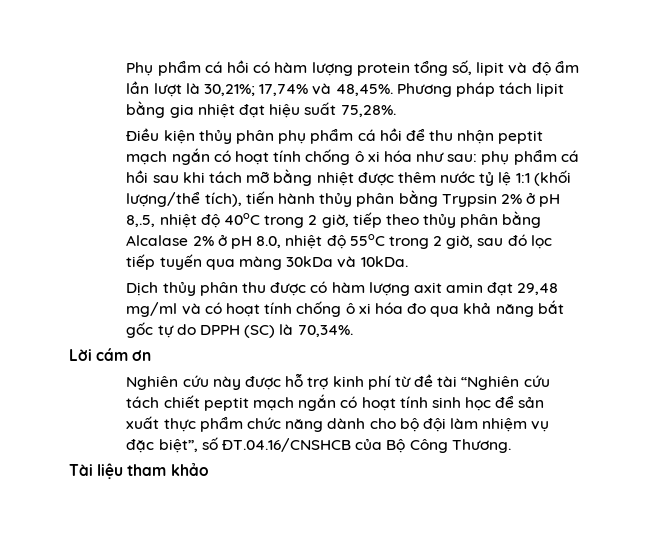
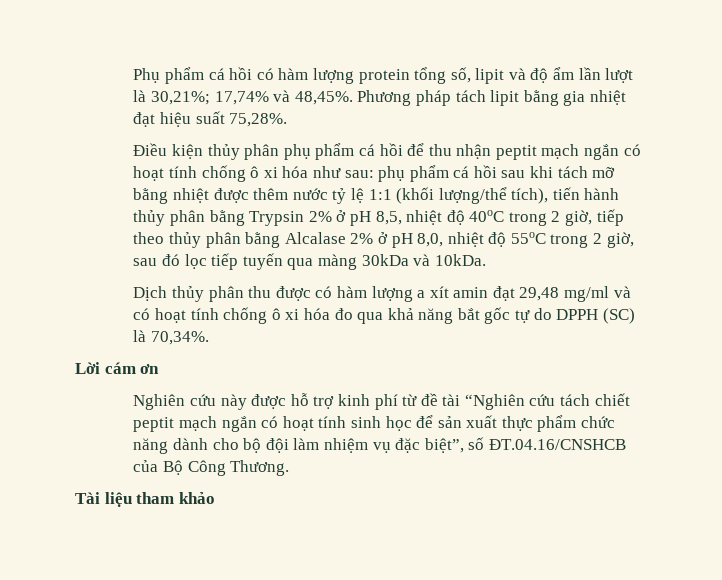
[126,215,156,227] 8,.5, -> [375,211,402,225] 8,5,
[256,236,282,248] 8.0, -> [417,233,444,247] 8,0,
[413,282,442,293] axit -> [417,286,449,298] a xít

